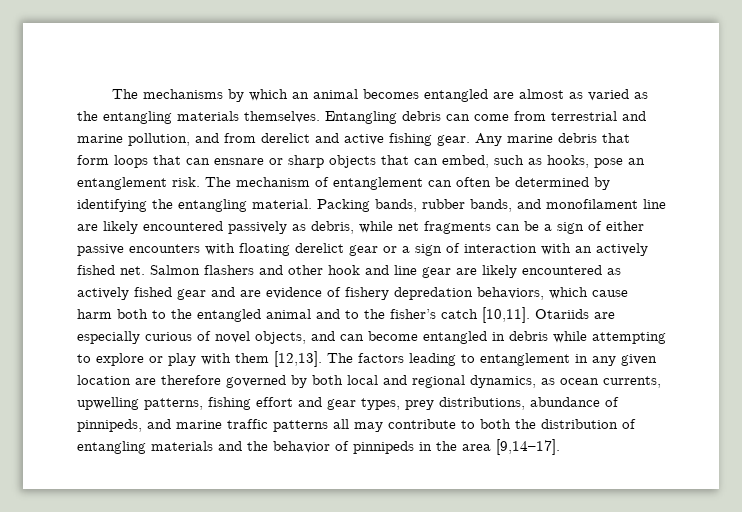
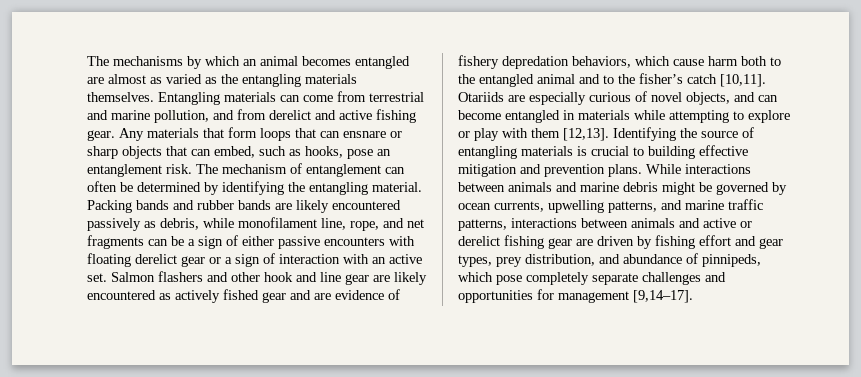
[402,111,441,121] debris -> [224,92,276,102] materials
[507,133,597,143] marine debris -> [147,128,199,138] materials
[375,199,666,212] bands, rubber bands, and monofilament line -> [136,200,271,210] bands and rubber bands
(393, 227) none -> [238,217,404,231] monofilament line, rope, and
[596,243,648,256] [77,265,145,275] actively fished net. -> [389,254,422,264] [87,273,107,282] active set.
[509,331,548,341] debris -> [578,110,630,120] materials
[327,353,657,366] [77,375,661,388] [77,397,203,410] The factors leading to entanglement in any given location are therefore governed by both local and regional dynamics, as ocean currents, upwelling patterns, -> [613,127,754,141] [458,145,748,159] [458,164,751,177] [458,182,787,195] [458,199,763,213] [458,218,752,231] [458,235,652,249] Identifying the source of entangling materials is crucial to building effective mitigation and prevention plans. While interactions between animals and marine debris might be governed by ocean currents, upwelling patterns, and marine traffic patterns, interactions between animals and active or derelict fishing gear are driven by
[439,397,525,410] distributions, -> [525,254,620,266] distribution, and
[147,419,636,432] [77,441,491,454] and marine traffic patterns all may contribute to both the distribution of entangling materials and the behavior of pinnipeds in the area -> [458,272,726,285] [458,289,629,303] which pose completely separate challenges and opportunities for management

